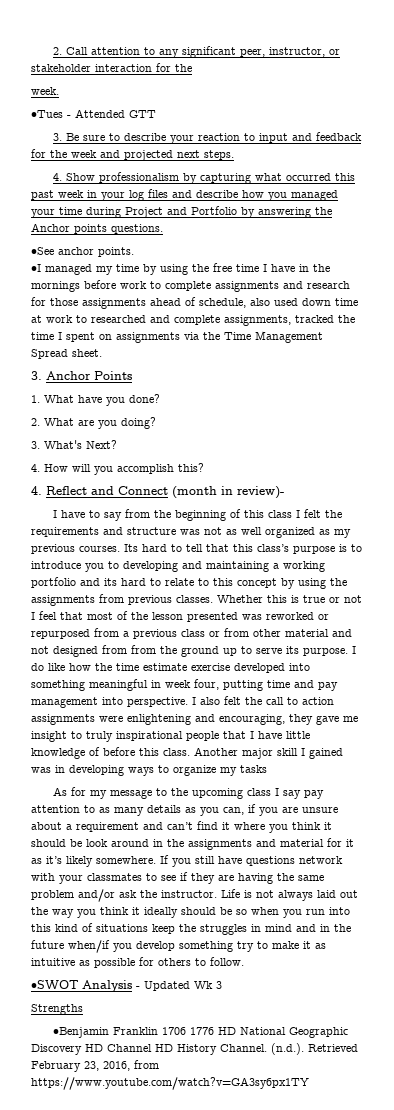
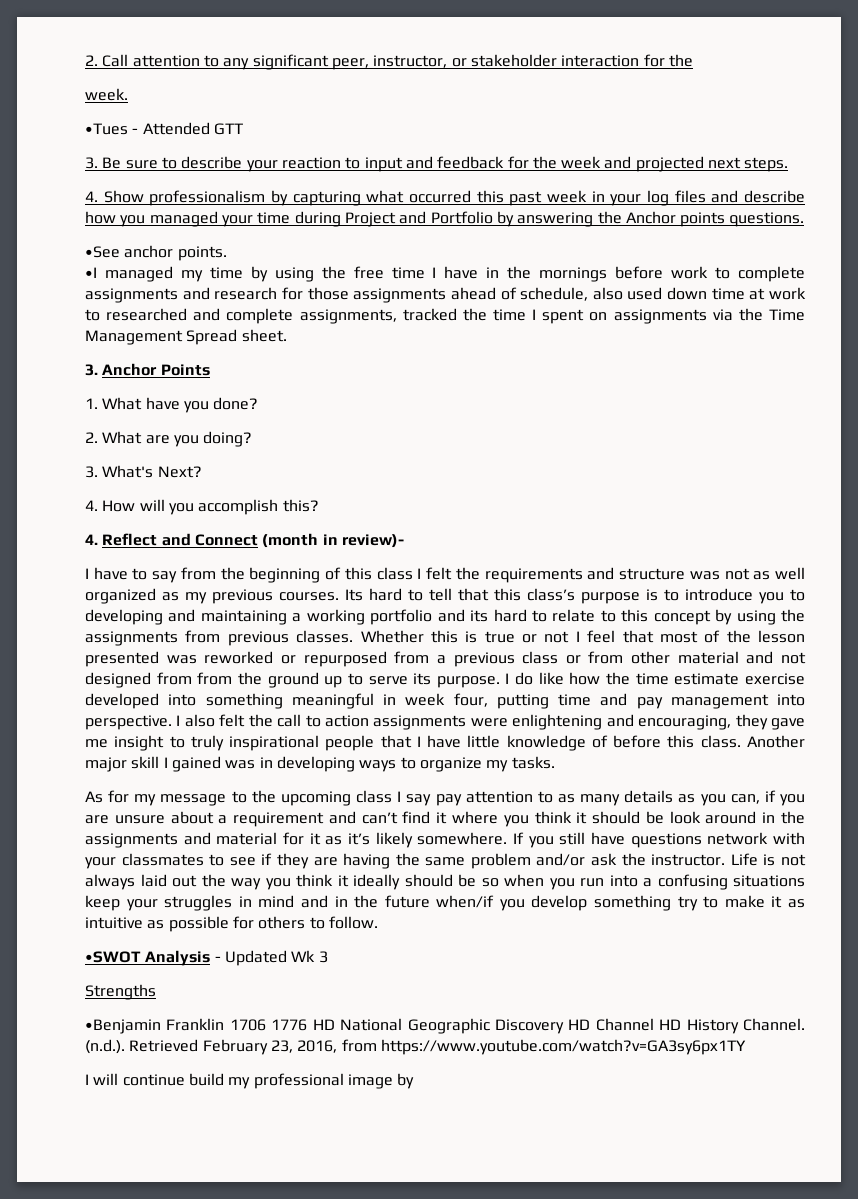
[240,765,267,773] tasks -> [511,756,555,769] tasks.
[31,923,93,932] this kind of -> [643,874,728,890] a confusing
[179,924,196,932] the -> [126,899,158,911] your
(309, 1083) none -> [85,1073,415,1089] // I will continue build my professional image by

